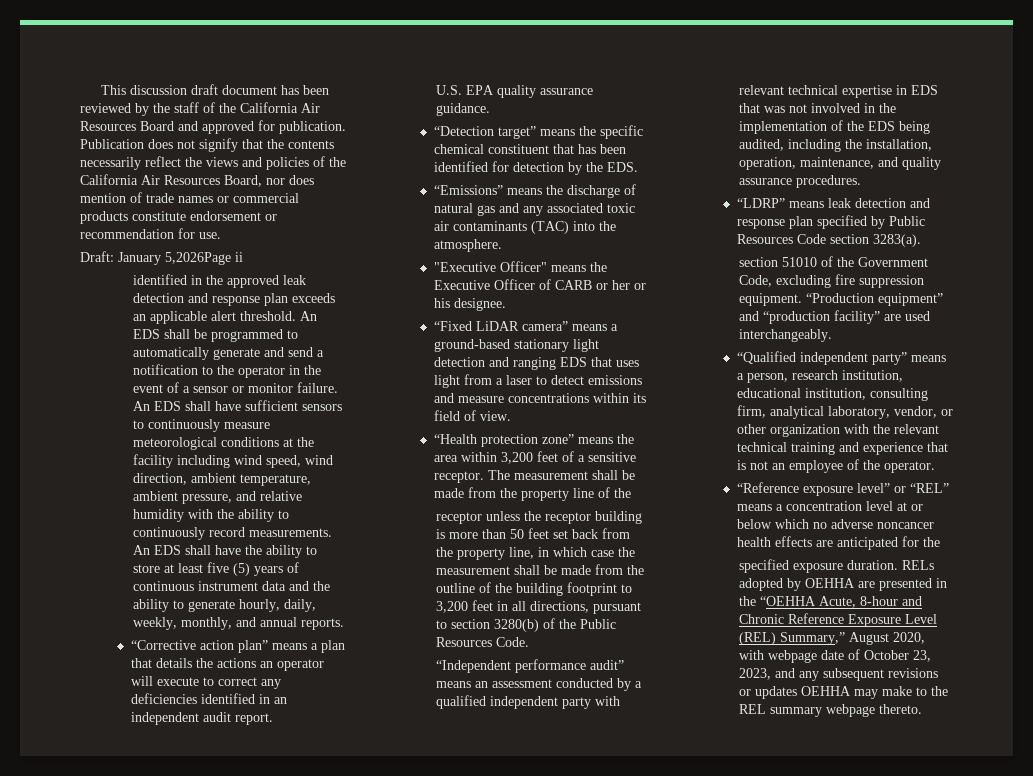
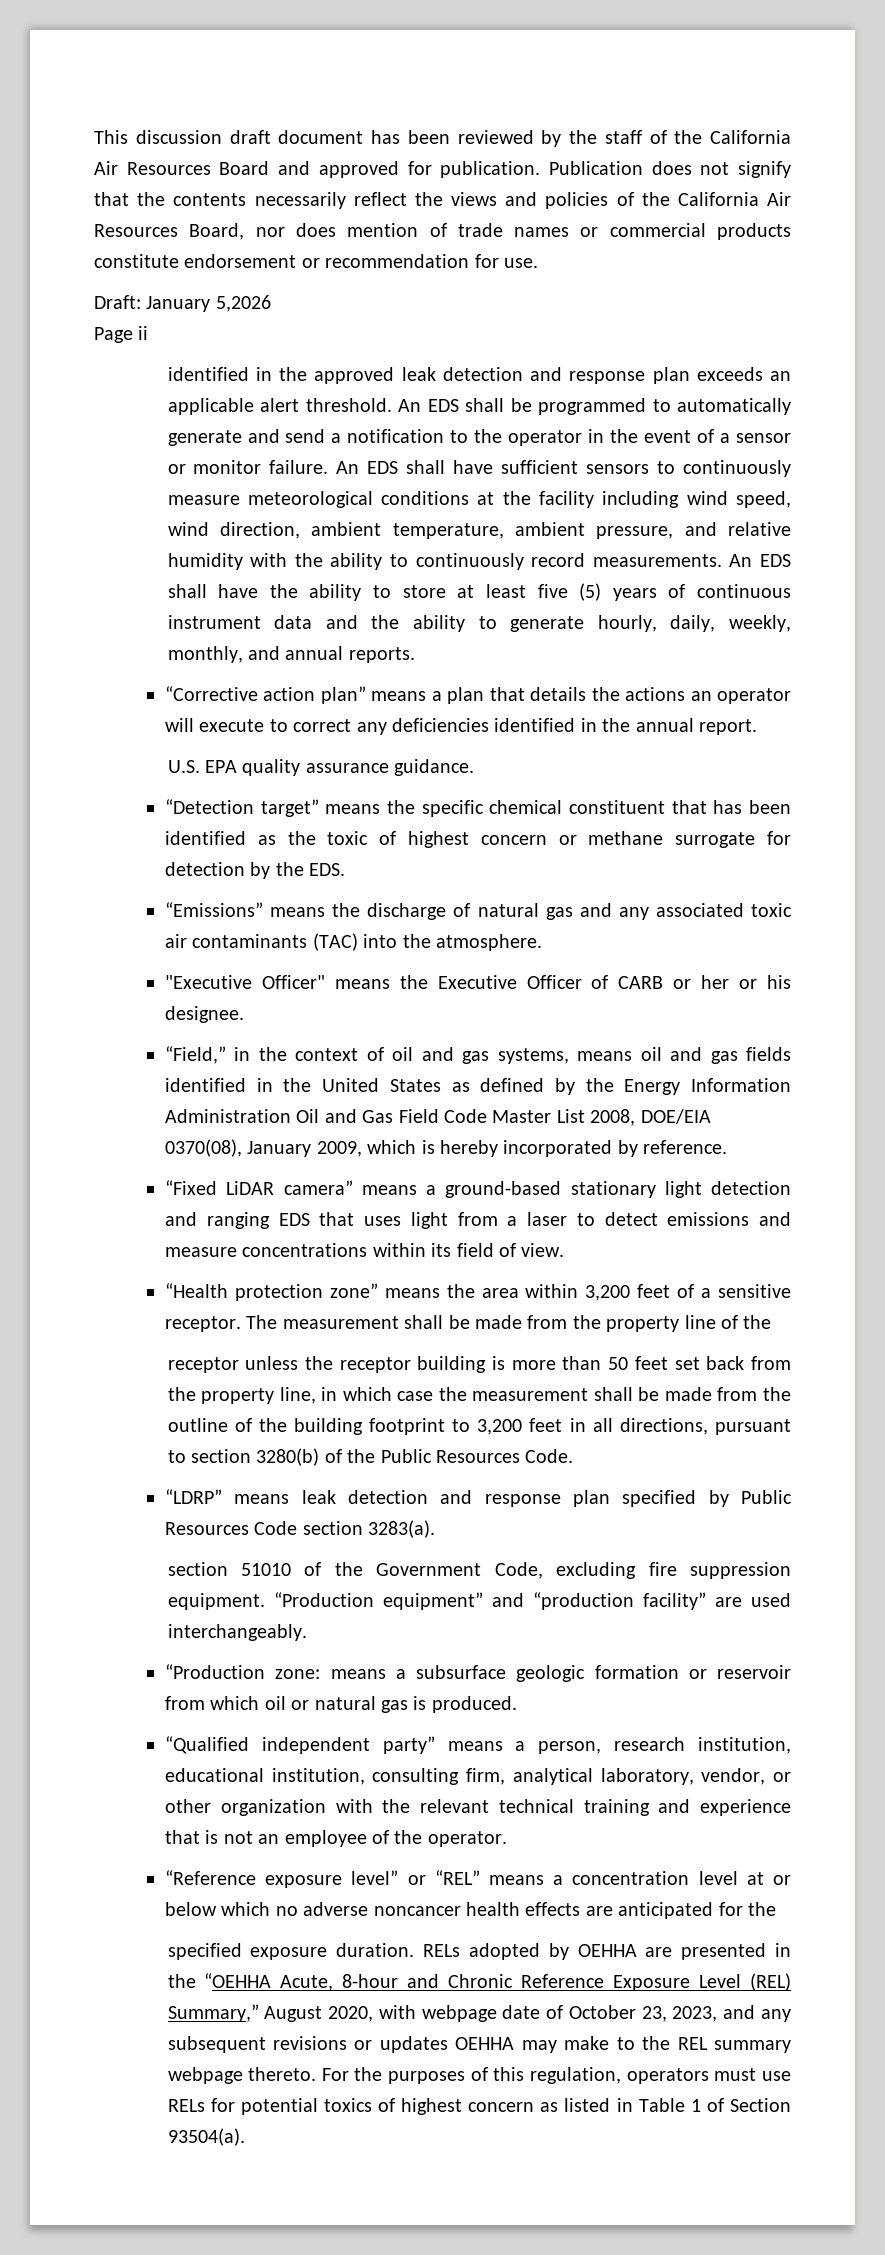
[165,252,231,265] 5,2026Page -> [215,295,271,312] [94,327,133,343] 5,2026 // Page
[273,697,287,704] [130,712,231,725] an independent audit -> [602,718,694,732] the annual
(488, 166) none -> [257,831,756,848] as the toxic of highest concern or methane surrogate
(506, 304) none -> [165,1046,792,1064] [165,1078,791,1095] [165,1109,711,1126] [165,1139,728,1157] // “Field,” in the context of oil and gas systems, means oil and gas fields identified in the United States as defined by the Energy Information Administration Oil and Gas Field Code Master List 2008, DOE/EIA 0370(08), January 2009, which is hereby incorporated by reference.
[436,659,625,673] [436,678,643,691] [436,695,621,709] [739,85,939,98] [739,103,897,113] [739,120,931,134] [739,139,933,152] [739,157,942,170] [739,175,862,188] // “Independent performance audit” means an assessment conducted by a qualified independent party with relevant technical expertise in EDS that was not involved in the implementation of the EDS being audited, including the installation, operation, maintenance, and quality assurance procedures. -> (574, 1456) none
(833, 335) none -> [165,1664,792,1682] [165,1696,517,1713] // “Production zone: means a subsurface geologic formation or reservoir from which oil or natural gas is produced.
(923, 709) none -> [321,2067,792,2084] [167,2098,792,2115] [167,2128,245,2146] For the purposes of this regulation, operators must use RELs for potential toxics of highest concern as listed in Table 1 of Section 93504(a).

